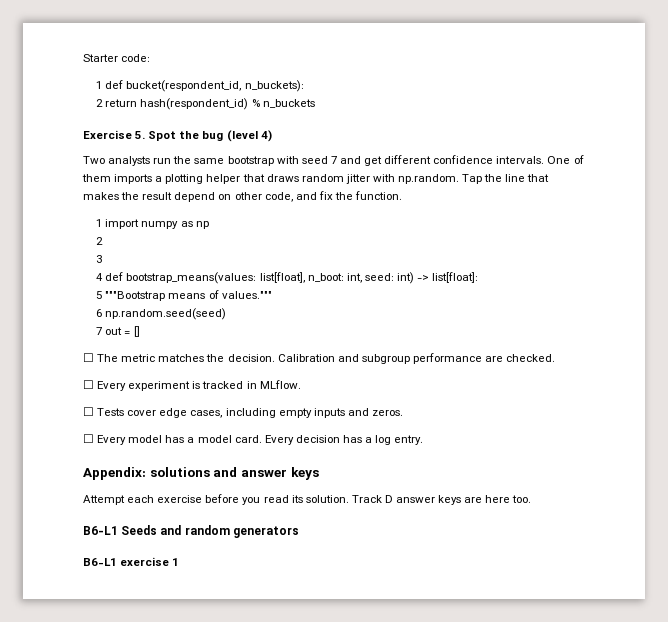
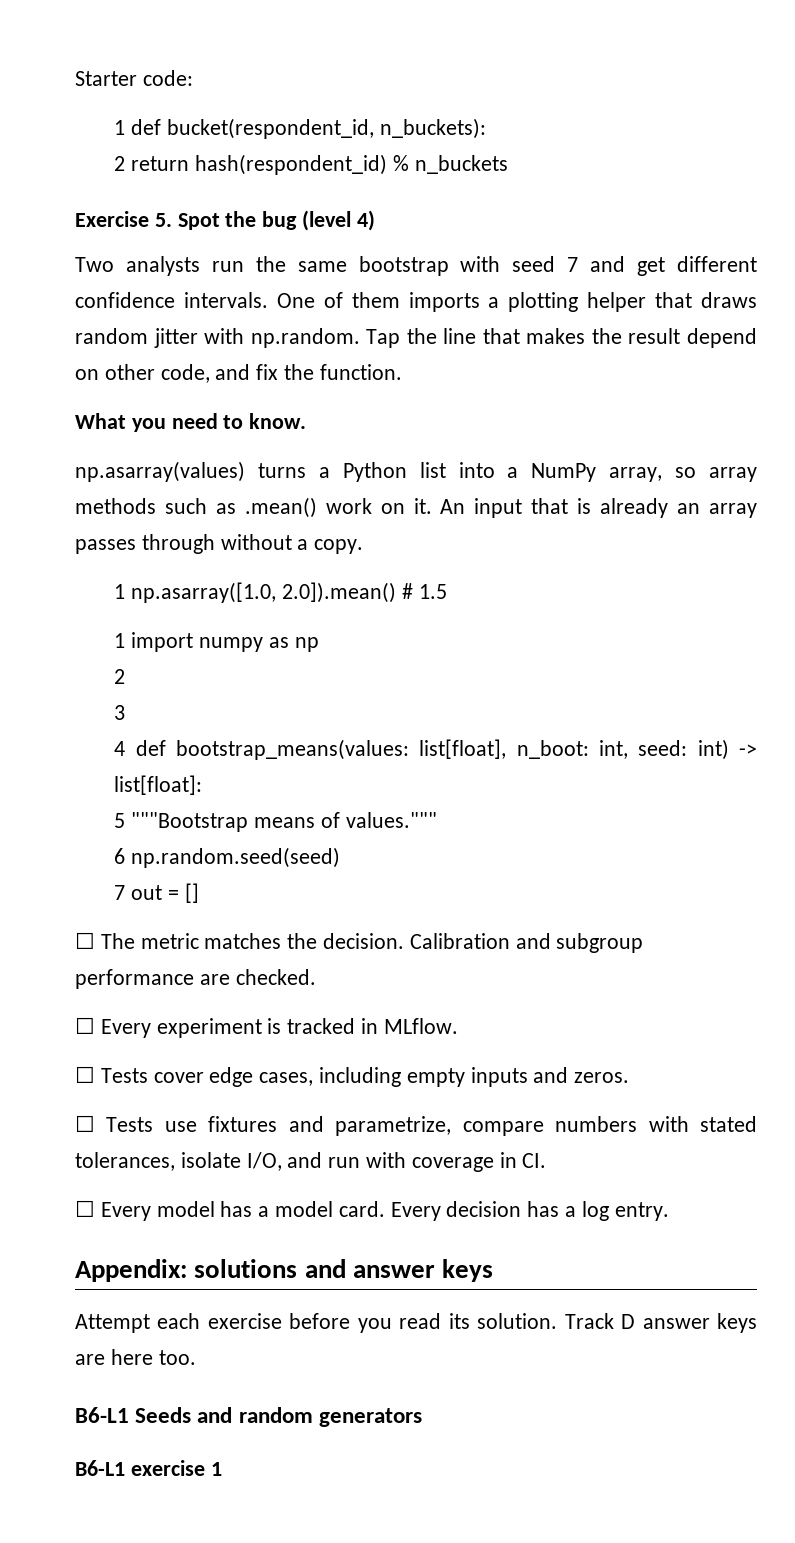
(403, 195) none -> [75,413,307,432] [75,461,757,482] [75,497,757,518] [75,534,364,554] [114,582,447,603] // What you need to know. // np.asarray(values) turns a Python list into a NumPy array, so array methods such as .mean() work on it. An input that is already an array passes through without a copy. // 1 np.asarray([1.0, 2.0]).mean() # 1.5
(403, 413) none -> [75,1115,757,1136] [75,1152,547,1172] // ☐ Tests use fixtures and parametrize, compare numbers with stated tolerances, isolate I/O, and run with coverage in CI.

